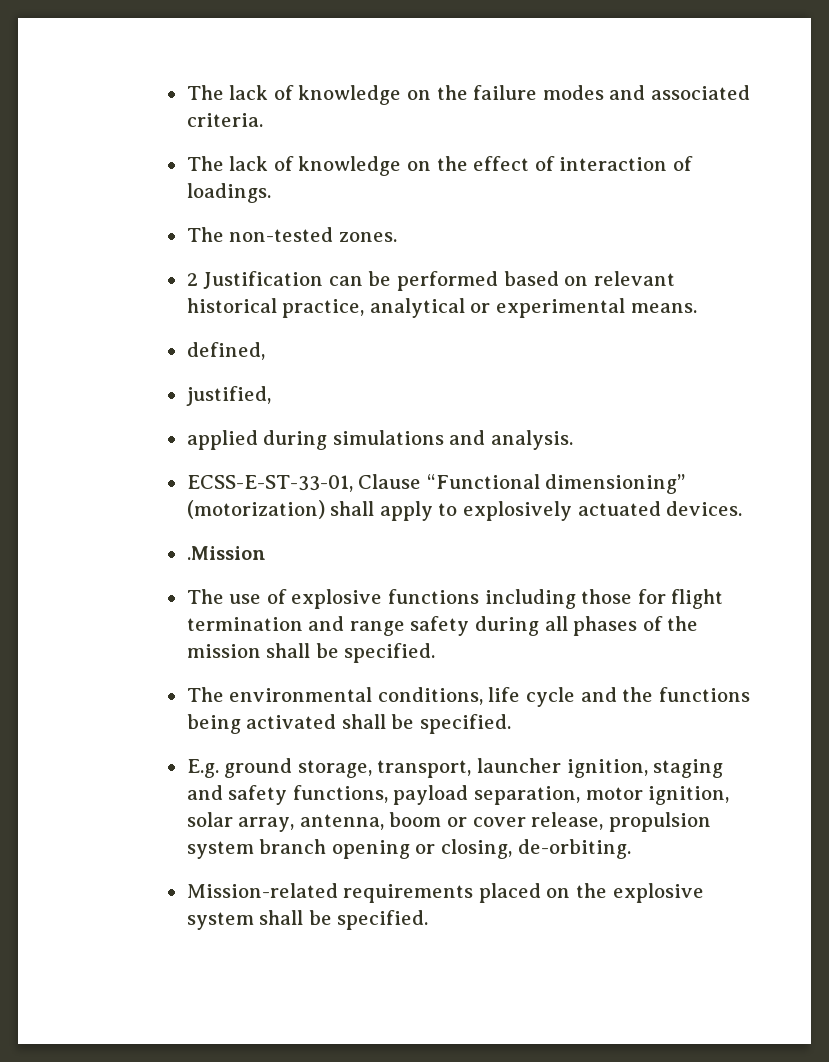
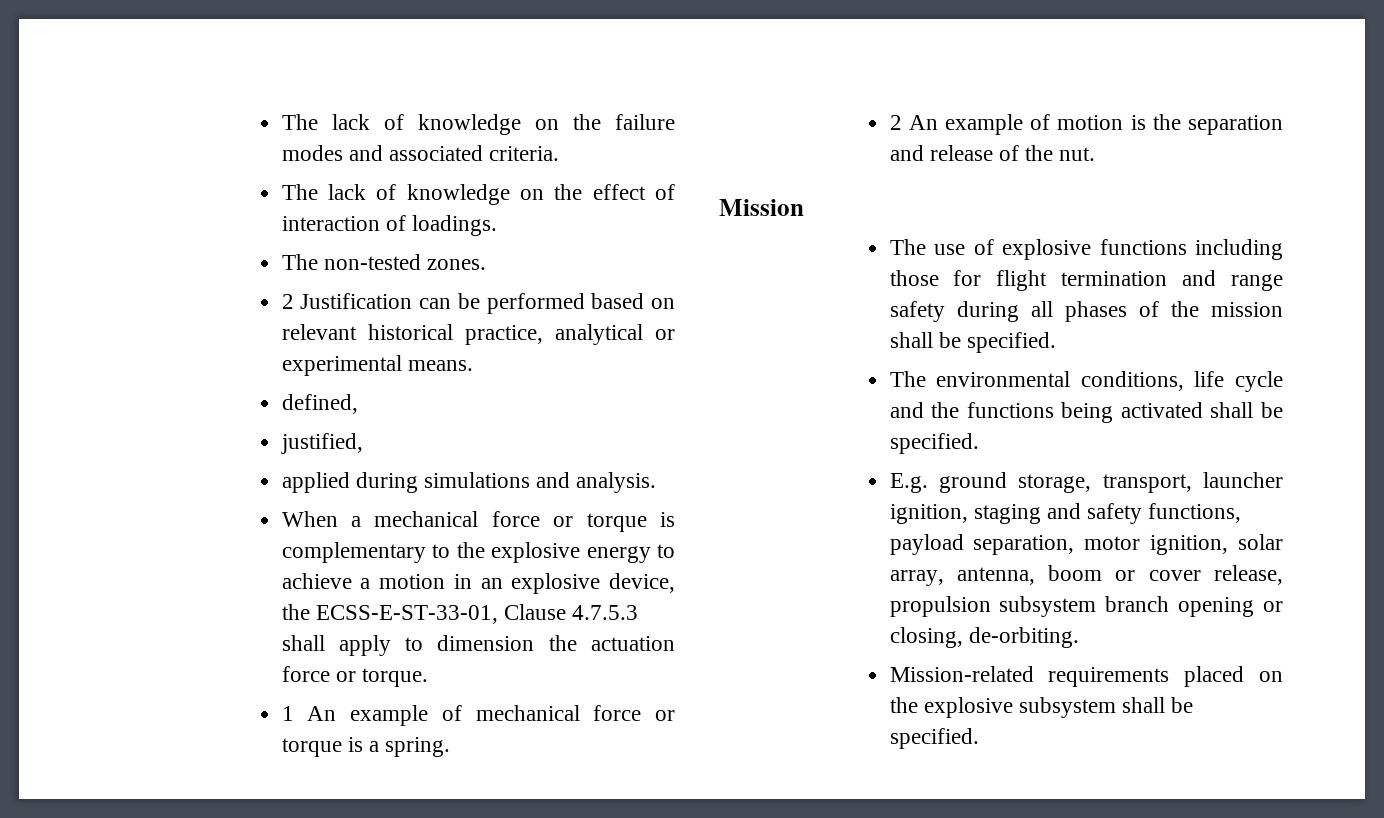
[186,474,686,494] [186,500,743,521] [186,546,266,560] ECSS-E-ST-33-01, Clause “Functional dimensioning” (motorization) shall apply to explosively actuated devices. // .Mission -> [281,511,676,532] [281,542,675,563] [281,573,675,594] [281,604,639,624] [281,635,675,656] [281,666,428,687] [281,705,675,726] [281,737,451,757] [889,114,1283,135] [889,145,1096,161] [719,199,804,216] When a mechanical force or torque is complementary to the explosive energy to achieve a motion in an explosive device, the ECSS-E-ST-33-01, Clause 4.7.5.3 shall apply to dimension the actuation force or torque. // 1 An example of mechanical force or torque is a spring. // 2 An example of motion is the separation and release of the nut. // Mission
[186,841,254,859] system -> [999,596,1097,617] subsystem
[186,912,254,930] system -> [1018,697,1116,718] subsystem

